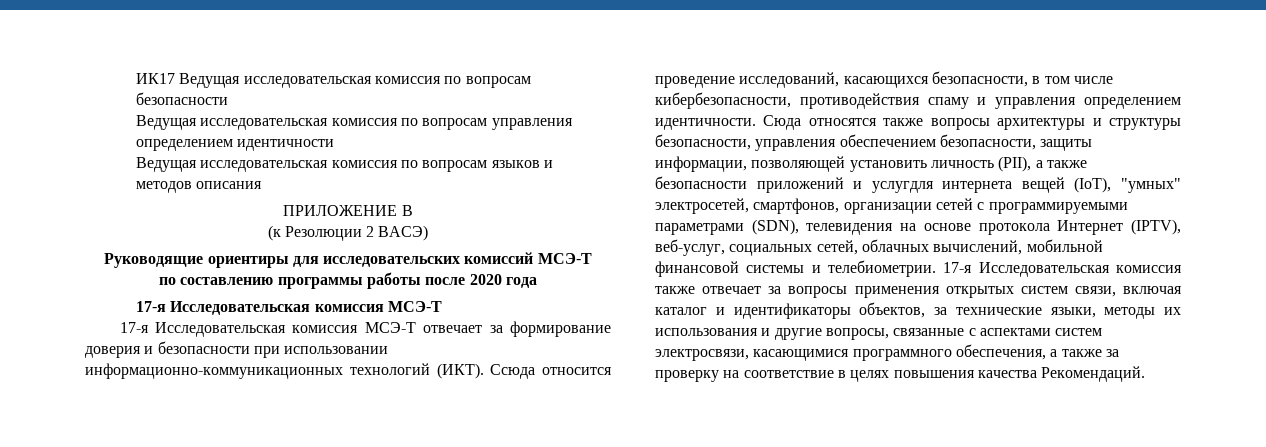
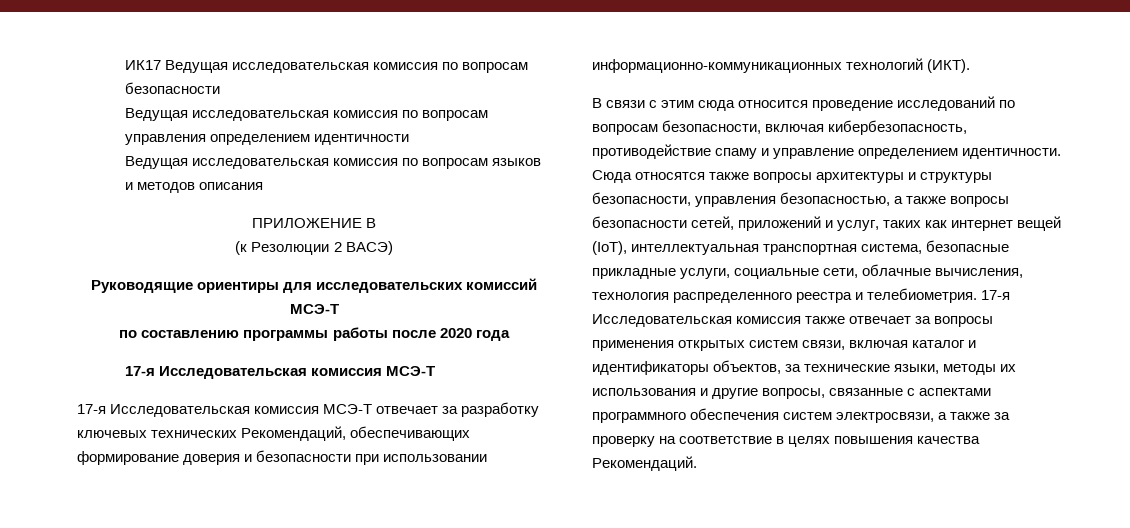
(503, 329) none -> [461,402,540,417] [77,426,471,441] разработку ключевых технических Рекомендаций, обеспечивающих
[490,364,612,379] [655,71,1113,88] [655,92,920,109] Ссюда относится проведение исследований, касающихся безопасности, в том числе кибербезопасности, противодействия -> [592,96,1016,111] [592,120,968,135] [592,144,711,159] // В связи с этим сюда относится проведение исследований по вопросам безопасности, включая кибербезопасность, противодействие
[995,97,1077,109] управления -> [773,148,855,159] управление
[839,134,1093,151] [655,156,1087,172] [655,176,1181,193] [655,198,1128,214] [655,219,1181,235] [655,239,1103,256] [655,260,936,277] обеспечением безопасности, защиты информации, позволяющей установить личность (PII), а также безопасности приложений и услугдля интернета вещей (IoT), "умных" электросетей, смартфонов, организации сетей с программируемыми параметрами (SDN), телевидения на основе протокола Интернет (IPTV), веб-услуг, социальных сетей, облачных вычислений, мобильной финансовой системы и телебиометрии. -> [780,192,1010,207] [592,216,1062,231] [592,240,1010,255] [592,264,1024,279] [592,288,978,303] безопасностью, а также вопросы безопасности сетей, приложений и услуг, таких как интернет вещей (IoT), интеллектуальная транспортная система, безопасные прикладные услуги, социальные сети, облачные вычисления, технология распределенного реестра и телебиометрия.
[1055,328,1103,336] [655,344,1046,361] систем электросвязи, касающимися программного обеспечения, -> [592,408,935,423] программного обеспечения систем электросвязи,

